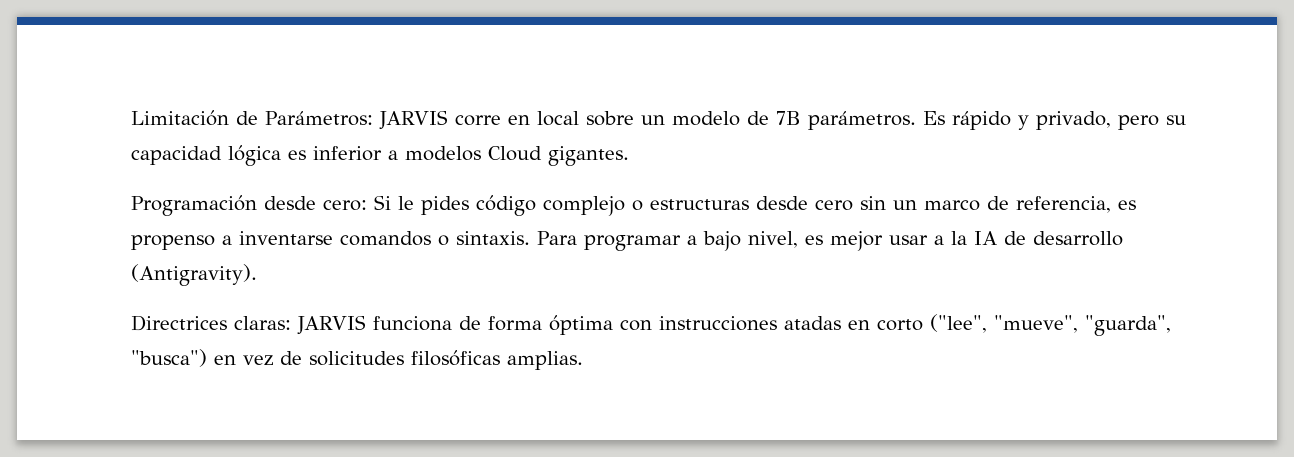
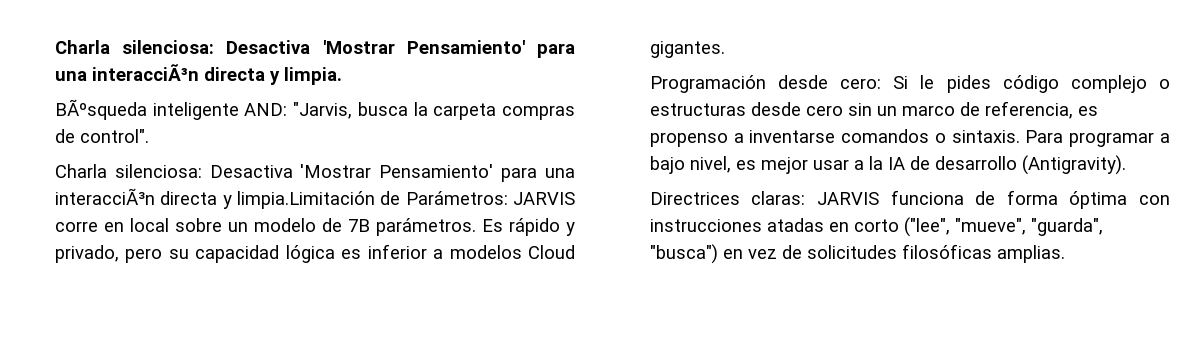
[131,110,230,126] Limitación -> [54,40,575,58] [54,64,342,85] [54,99,575,120] [54,129,149,143] [54,164,575,182] [54,188,375,209] Charla silenciosa: Desactiva 'Mostrar Pensamiento' para una interacciÃ³n directa y limpia. // BÃºsqueda inteligente AND: "Jarvis, busca la carpeta compras de control". // Charla silenciosa: Desactiva 'Mostrar Pensamiento' para una interacciÃ³n directa y limpia.Limitación

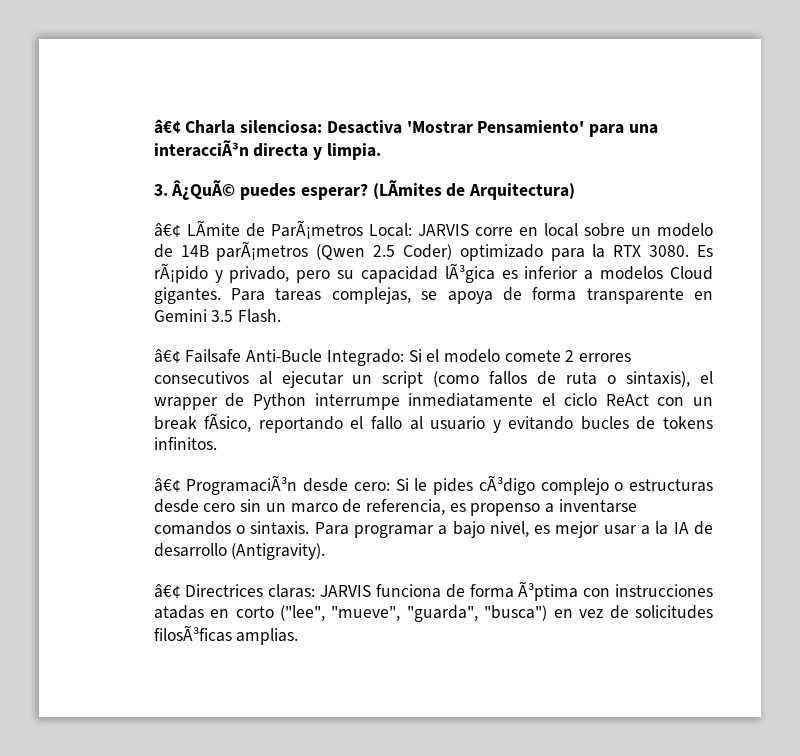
(54, 47) none -> [153,119,181,134] â€¢
[54,99,575,120] [54,129,149,143] [54,164,575,182] [54,188,508,209] BÃºsqueda inteligente AND: "Jarvis, busca la carpeta compras de control". // Charla silenciosa: Desactiva 'Mostrar Pensamiento' para una interacciÃ³n directa y limpia.Limitación de Parámetros: -> [153,180,575,200] [153,220,412,239] 3. Â¿QuÃ© puedes esperar? (LÃmites de Arquitectura) // â€¢ LÃmite de ParÃ¡metros Local:
[347,218,560,236] 7B parámetros. Es rápido -> [180,241,713,261] [153,263,208,283] 14B parÃ¡metros (Qwen 2.5 Coder) optimizado para la RTX 3080. Es rÃ¡pido
[285,245,335,263] lógica -> [444,263,495,283] lÃ³gica
[649,75,766,93] // Programación -> [231,287,714,304] [153,309,282,323] [153,349,632,366] [153,371,713,388] [153,393,713,410] [153,413,714,433] [153,437,217,450] [153,475,298,495] Para tareas complejas, se apoya de forma transparente en Gemini 3.5 Flash. // â€¢ Failsafe Anti-Bucle Integrado: Si el modelo comete 2 errores consecutivos al ejecutar un script (como fallos de ruta o sintaxis), el wrapper de Python interrumpe inmediatamente el ciclo ReAct con un break fÃsico, reportando el fallo al usuario y evitando bucles de tokens infinitos. // â€¢ ProgramaciÃ³n
[1002,75,1059,93] código -> [478,475,535,495] cÃ³digo
(1126, 165) none -> [153,584,181,598] â€¢
[1069,191,1128,209] óptima -> [518,581,579,601] Ã³ptima
[901,244,992,259] filosóficas -> [153,625,232,642] filosÃ³ficas

